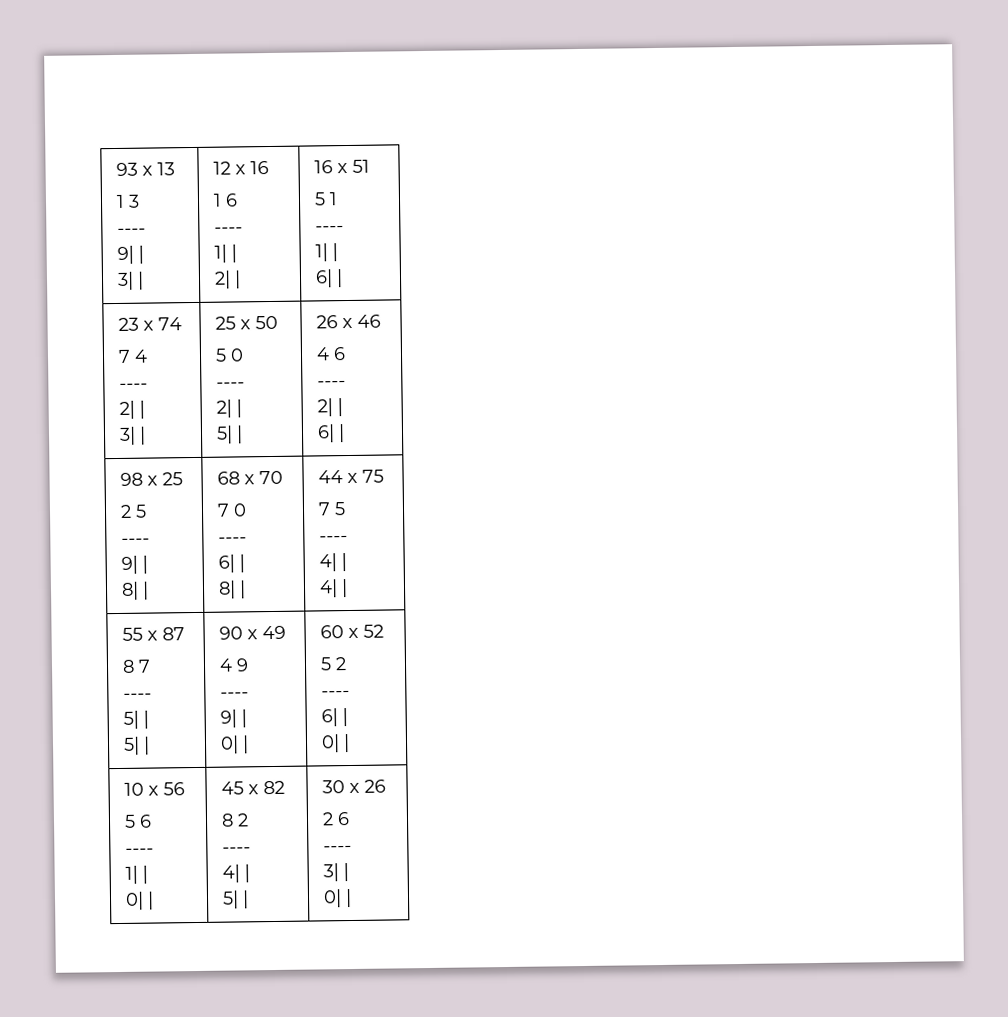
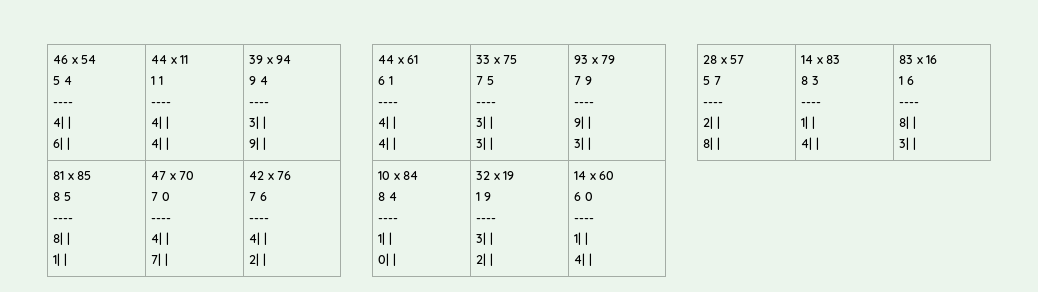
[115,162,175,176] [115,194,140,208] 93 x 13 // 1 3 -> [53,55,97,64] [53,76,72,85] [53,102,74,106] [53,116,71,129] [53,137,70,150] [151,55,189,64] [151,76,163,85] [151,102,172,106] [151,116,169,129] [151,137,169,150] [249,55,292,64] [249,76,268,85] [249,102,270,106] [249,116,266,129] [249,137,266,150] [53,171,92,180] [53,192,71,201] [53,218,74,222] [53,232,70,245] [53,253,67,266] [151,171,195,180] [151,192,170,201] [151,218,172,222] [151,232,169,245] [151,253,168,266] [249,171,292,180] [249,192,267,201] [249,218,270,222] [249,232,267,245] [249,253,266,266] [378,55,419,64] [378,76,393,85] [378,102,399,106] [378,116,396,129] [378,137,396,150] [476,55,518,64] [476,76,494,85] [476,102,497,106] [476,116,493,129] [476,137,493,150] [574,55,616,64] [574,76,592,85] 46 x 54 // 5 4 // ---- // 4| | // 6| | | 44 x 11 // 1 1 // ---- // 4| | // 4| | | 39 x 94 // 9 4 // ---- // 3| | // 9| | // 81 x 85 // 8 5 // ---- // 8| | // 1| | | 47 x 70 // 7 0 // ---- // 4| | // 7| | | 42 x 76 // 7 6 // ---- // 4| | // 2| | // 44 x 61 // 6 1 // ---- // 4| | // 4| | | 33 x 75 // 7 5 // ---- // 3| | // 3| | | 93 x 79 // 7 9
[212,161,269,175] [212,193,238,207] [213,226,243,233] [213,244,237,263] [213,270,241,289] [313,159,370,174] [313,192,338,206] [314,225,344,232] [314,243,338,262] [314,269,343,288] [117,317,182,331] [117,349,148,363] [118,382,148,389] [118,400,145,419] [118,426,146,445] [214,315,278,330] [214,348,244,362] [215,381,245,388] [215,399,242,418] [215,425,243,444] [315,314,381,329] [315,347,346,361] [316,380,346,387] [316,398,343,417] [316,424,345,443] [119,472,183,486] [119,504,147,518] [120,537,150,544] [120,555,148,574] [120,581,149,600] [216,470,283,485] [216,503,247,517] [217,536,247,543] [217,554,245,573] [217,580,246,599] [317,469,384,484] [317,502,346,516] [318,535,348,542] [318,553,347,572] [318,579,348,598] [121,627,185,641] [121,659,151,673] [122,692,152,699] [122,710,149,729] [122,736,150,755] [218,625,286,640] [218,658,249,672] [219,691,249,698] [219,709,247,728] [219,735,249,754] [319,624,384,639] [319,657,347,671] [320,690,350,697] [320,708,348,727] [320,734,350,753] | 12 x 16 // 1 6 // ---- // 1| | // 2| | | 16 x 51 // 5 1 // ---- // 1| | // 6| | // 23 x 74 // 7 4 // ---- // 2| | // 3| | | 25 x 50 // 5 0 // ---- // 2| | // 5| | | 26 x 46 // 4 6 // ---- // 2| | // 6| | // 98 x 25 // 2 5 // ---- // 9| | // 8| | | 68 x 70 // 7 0 // ---- // 6| | // 8| | | 44 x 75 // 7 5 // ---- // 4| | // 4| | // 55 x 87 // 8 7 // ---- // 5| | // 5| | | 90 x 49 // 4 9 // ---- // 9| | // 0| | | 60 x 52 // 5 2 // ---- // 6| | // 0| | -> (591, 143) none
[162,782,185,796] [123,814,152,828] 56 // 5 6 -> [403,171,419,180] [378,192,397,201] 84 // 8 4
[220,780,285,795] [220,813,249,827] [221,846,251,853] [221,864,250,883] [221,890,249,909] [321,779,386,794] [321,812,350,826] [322,844,352,852] [322,863,349,882] [322,889,352,908] 45 x 82 // 8 2 // ---- // 4| | // 5| | | 30 x 26 // 2 6 // ---- // 3| | // 0| | -> [476,171,515,180] [476,192,491,201] [476,218,497,222] [476,232,493,245] [476,253,493,266] [574,171,615,180] [574,192,593,201] [574,218,595,222] [574,232,588,245] [574,253,592,266] [703,55,745,64] [703,76,721,85] [703,102,724,106] [703,116,720,129] [703,137,720,150] [801,55,841,64] [801,76,819,85] [801,102,822,106] [801,116,815,129] [801,137,819,150] [899,55,938,64] [899,76,914,85] [899,102,920,106] [899,116,916,129] [899,137,916,150] 32 x 19 // 1 9 // ---- // 3| | // 2| | | 14 x 60 // 6 0 // ---- // 1| | // 4| | // 28 x 57 // 5 7 // ---- // 2| | // 8| | | 14 x 83 // 8 3 // ---- // 1| | // 4| | | 83 x 16 // 1 6 // ---- // 8| | // 3| |

